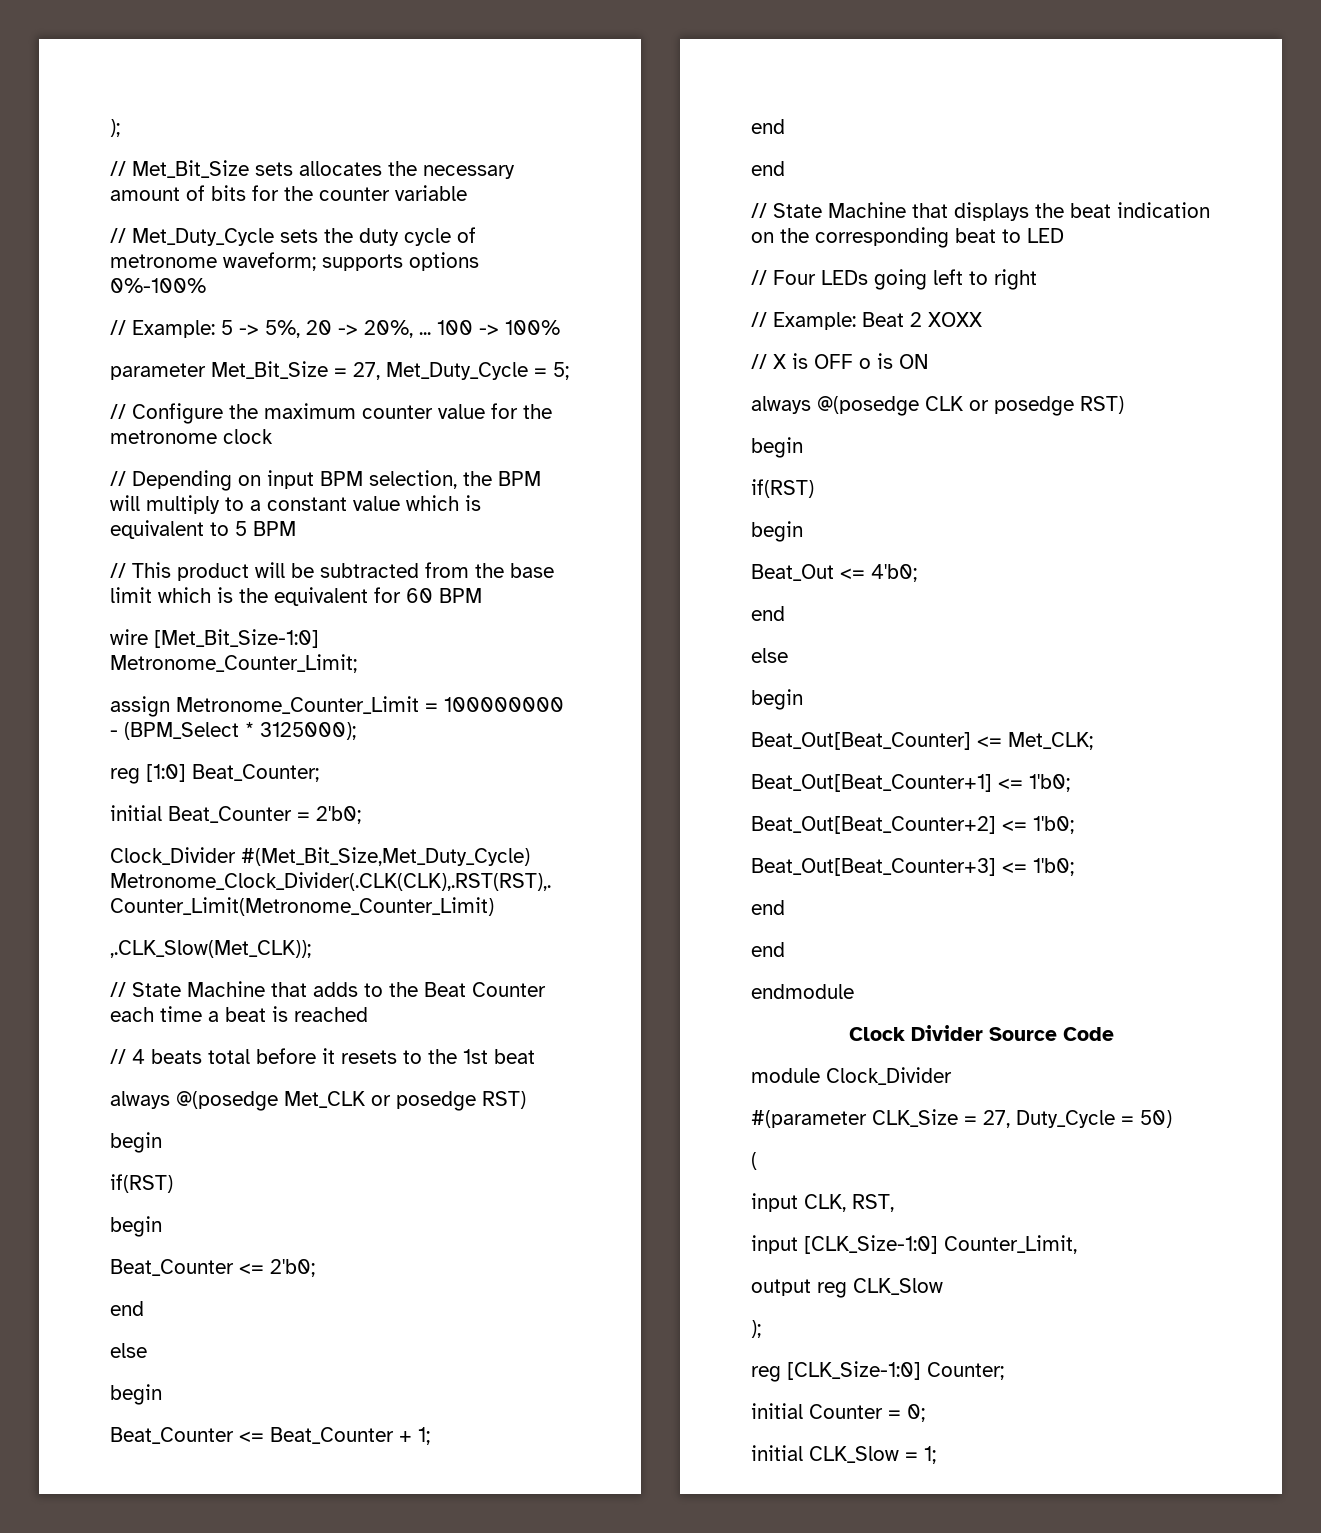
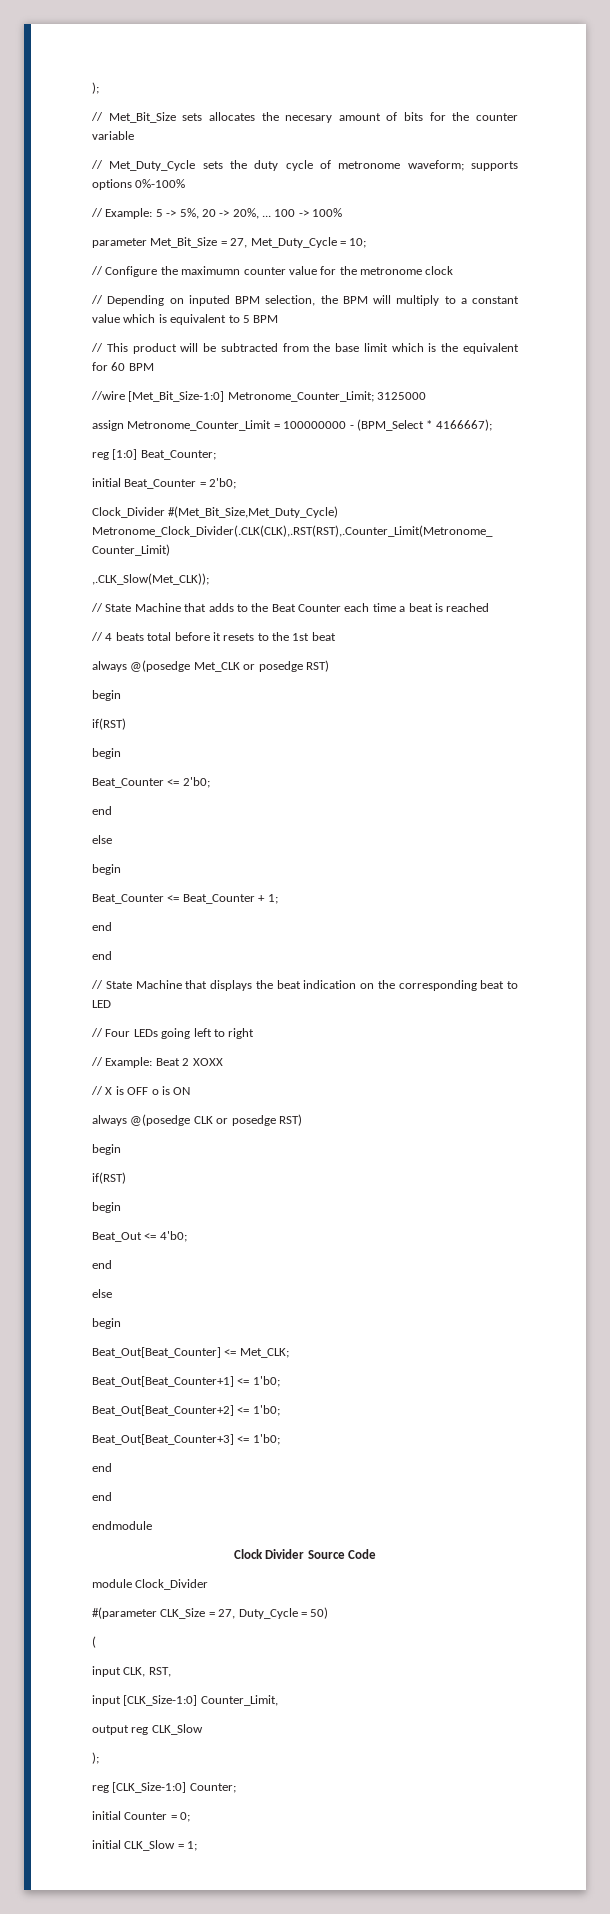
[423,165,515,179] necessary -> [285,115,333,123] necesary
[553,362,569,380] 5; -> [349,238,367,248] 10;
[264,403,356,419] maximum -> [181,266,241,275] maximumn
[267,470,314,489] input -> [188,295,230,306] inputed
[110,629,148,645] wire -> [91,391,125,400] //wire
(357, 663) none -> [377,392,427,400] 3125000
[260,722,356,740] 3125000); -> [435,419,492,431] 4166667);

